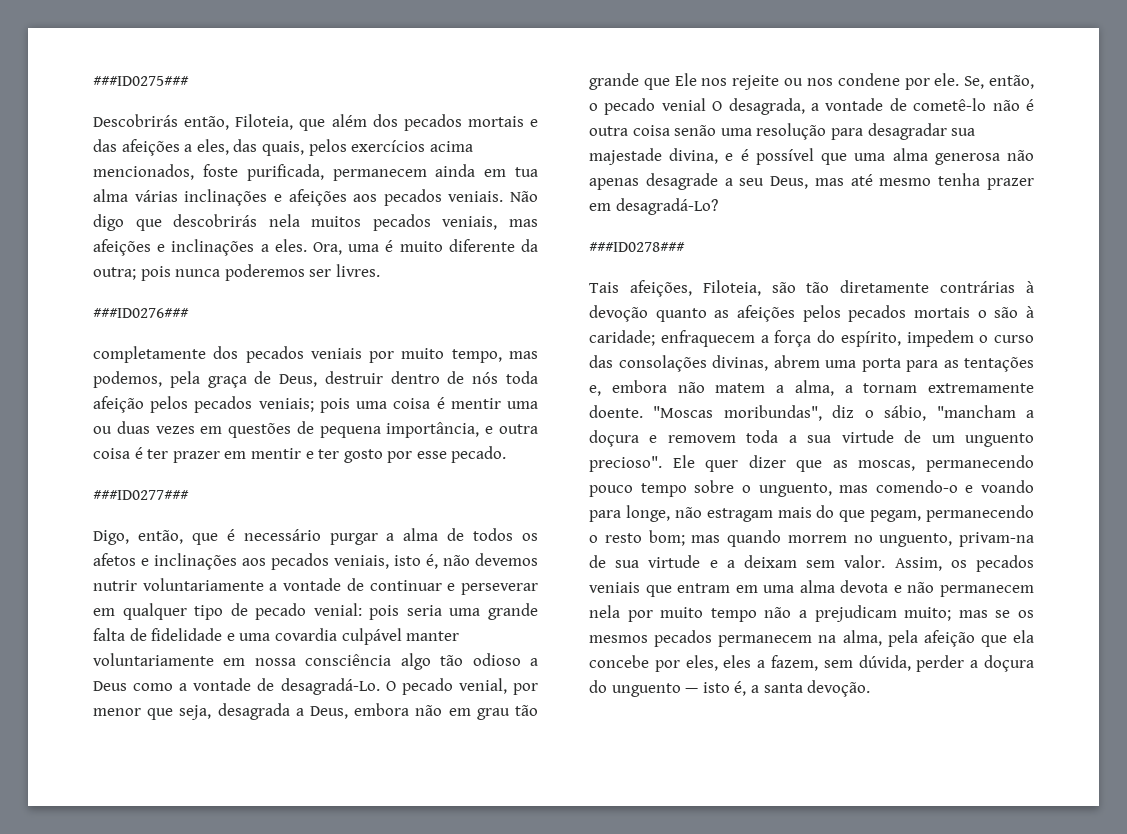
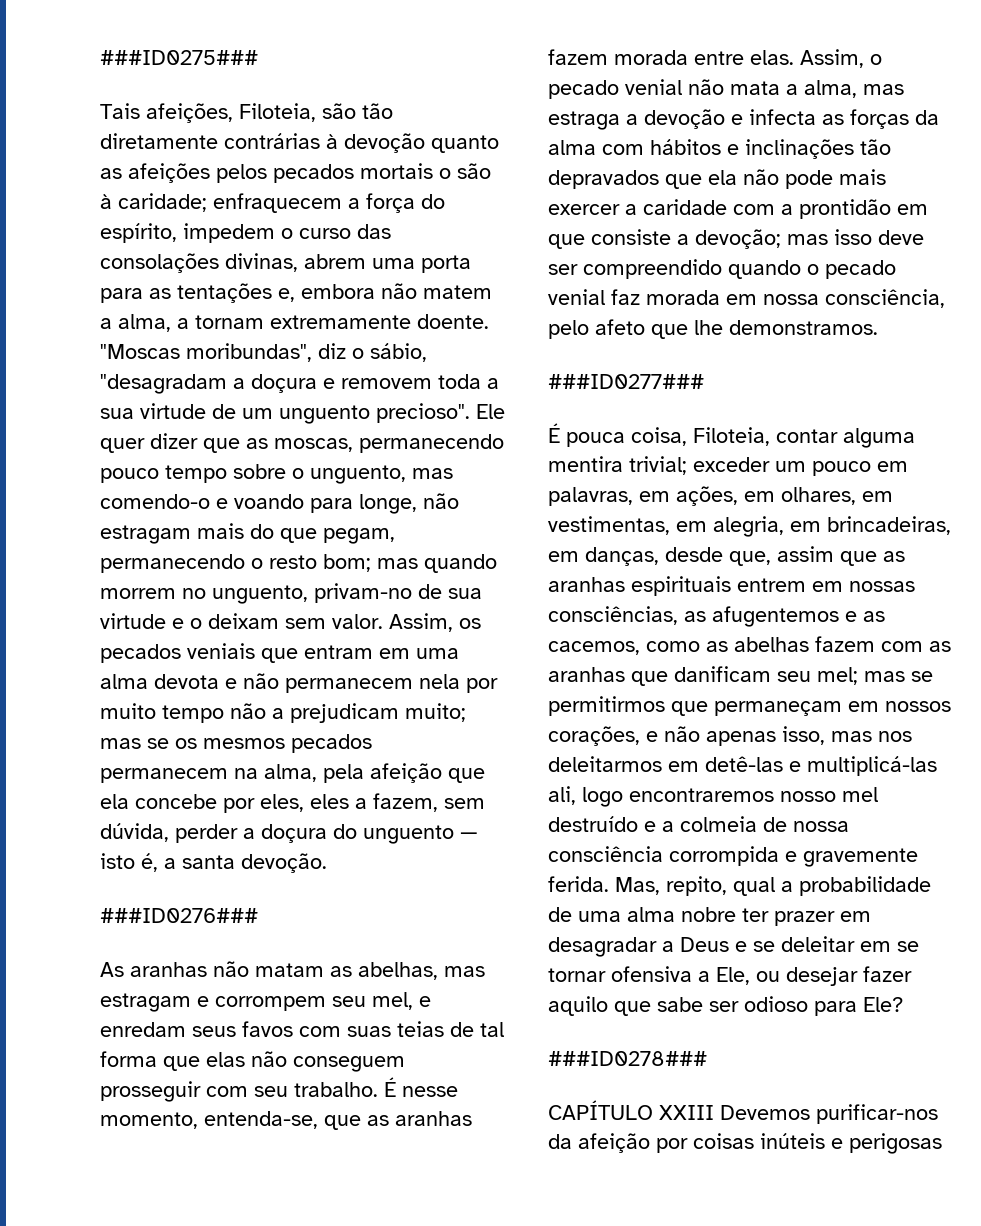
[93,114,538,131] [93,139,473,156] [93,164,538,181] [93,189,538,206] [93,214,538,231] [93,239,538,256] [93,264,380,281] [93,308,189,318] [93,346,538,363] [93,371,538,388] [93,396,538,413] [93,421,538,438] [93,446,507,463] [93,490,189,500] [93,528,538,545] [93,553,538,570] [93,578,538,595] [93,603,538,620] [93,628,460,645] [93,653,538,670] [93,678,538,695] [93,703,538,720] [589,73,1034,90] [589,98,1034,115] [589,123,976,140] [589,148,1034,165] [589,173,1034,190] [589,198,718,215] [589,242,685,252] // Descobrirás então, Filoteia, que além dos pecados mortais e das afeições a eles, das quais, pelos exercícios acima mencionados, foste purificada, permanecem ainda em tua alma várias inclinações e afeições aos pecados veniais. Não digo que descobrirás nela muitos pecados veniais, mas afeições e inclinações a eles. Ora, uma é muito diferente da outra; pois nunca poderemos ser livres. // ###ID0276### // completamente dos pecados veniais por muito tempo, mas podemos, pela graça de Deus, destruir dentro de nós toda afeição pelos pecados veniais; pois uma coisa é mentir uma ou duas vezes em questões de pequena importância, e outra coisa é ter prazer em mentir e ter gosto por esse pecado. // ###ID0277### // Digo, então, que é necessário purgar a alma de todos os afetos e inclinações aos pecados veniais, isto é, não devemos nutrir voluntariamente a vontade de continuar e perseverar em qualquer tipo de pecado venial: pois seria uma grande falta de fidelidade e uma covardia culpável manter voluntariamente em nossa consciência algo tão odioso a Deus como a vontade de desagradá-Lo. O pecado venial, por menor que seja, desagrada a Deus, embora não em grau tão grande que Ele nos rejeite ou nos condene por ele. Se, então, o pecado venial O desagrada, a vontade de cometê-lo não é outra coisa senão uma resolução para desagradar sua majestade divina, e é possível que uma alma generosa não apenas desagrade a seu Deus, mas até mesmo tenha prazer em desagradá-Lo? // ###ID0278### -> (258, 57) none
[936,405,1016,418] "mancham -> [100,374,227,394] "desagradam
[959,532,1034,547] privam-na -> [314,583,412,603] privam-no
[726,560,735,568] a -> [190,618,202,629] o
(871, 688) none -> [100,908,258,923] [100,961,485,980] [100,992,431,1012] [100,1021,504,1037] [100,1051,405,1072] [100,1077,458,1102] [100,1111,472,1130] [548,49,882,68] [548,79,904,99] [548,109,939,130] [548,139,891,159] [548,169,886,189] [548,199,928,219] [548,229,924,249] [548,259,896,279] [548,289,945,308] [548,319,878,339] [548,374,704,389] [548,423,915,448] [548,456,908,476] [548,486,893,506] [548,516,951,537] [548,546,905,566] [548,576,915,596] [548,606,885,627] [548,636,951,655] [548,666,933,686] [548,696,951,716] [548,726,912,746] [548,756,937,776] [548,786,878,807] [548,816,849,832] [548,846,918,867] [548,876,931,896] [548,907,871,926] [548,936,919,957] [548,966,912,986] [548,996,903,1016] [548,1051,707,1066] [548,1100,938,1124] [548,1133,942,1154] // ###ID0276### // As aranhas não matam as abelhas, mas estragam e corrompem seu mel, e enredam seus favos com suas teias de tal forma que elas não conseguem prosseguir com seu trabalho. É nesse momento, entenda-se, que as aranhas fazem morada entre elas. Assim, o pecado venial não mata a alma, mas estraga a devoção e infecta as forças da alma com hábitos e inclinações tão depravados que ela não pode mais exercer a caridade com a prontidão em que consiste a devoção; mas isso deve ser compreendido quando o pecado venial faz morada em nossa consciência, pelo afeto que lhe demonstramos. // ###ID0277### // É pouca coisa, Filoteia, contar alguma mentira trivial; exceder um pouco em palavras, em ações, em olhares, em vestimentas, em alegria, em brincadeiras, em danças, desde que, assim que as aranhas espirituais entrem em nossas consciências, as afugentemos e as cacemos, como as abelhas fazem com as aranhas que danificam seu mel; mas se permitirmos que permaneçam em nossos corações, e não apenas isso, mas nos deleitarmos em detê-las e multiplicá-las ali, logo encontraremos nosso mel destruído e a colmeia de nossa consciência corrompida e gravemente ferida. Mas, repito, qual a probabilidade de uma alma nobre ter prazer em desagradar a Deus e se deleitar em se tornar ofensiva a Ele, ou desejar fazer aquilo que sabe ser odioso para Ele? // ###ID0278### // CAPÍTULO XXIII Devemos purificar-nos da afeição por coisas inúteis e perigosas

